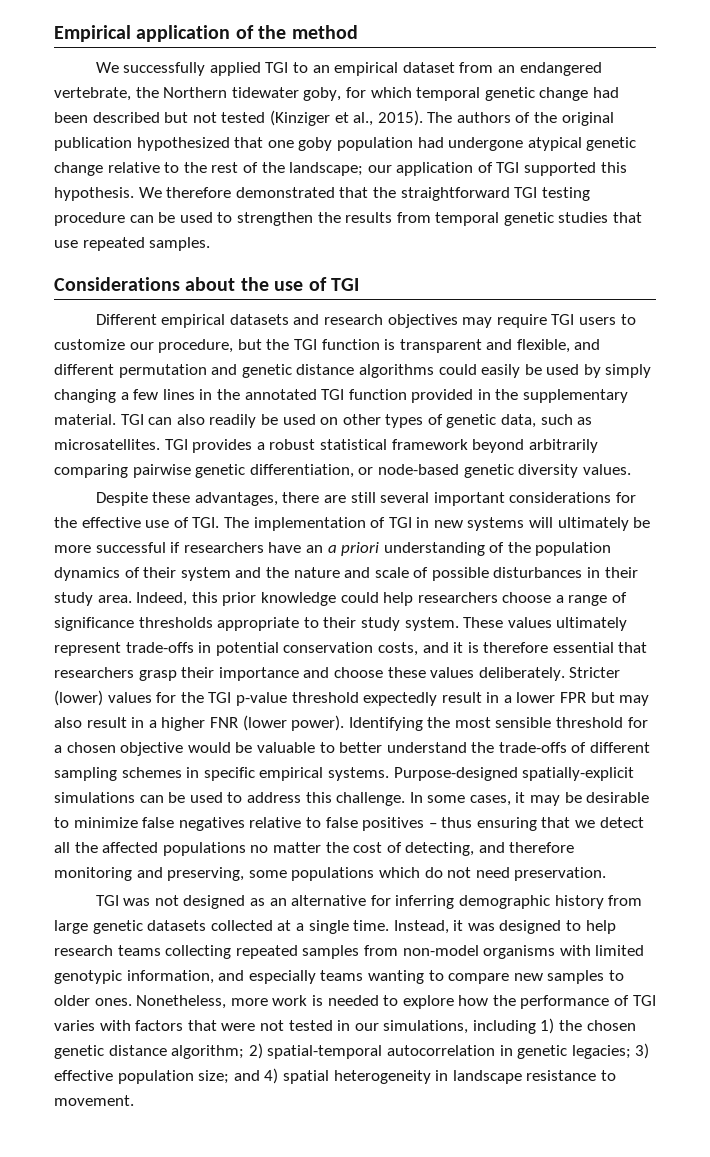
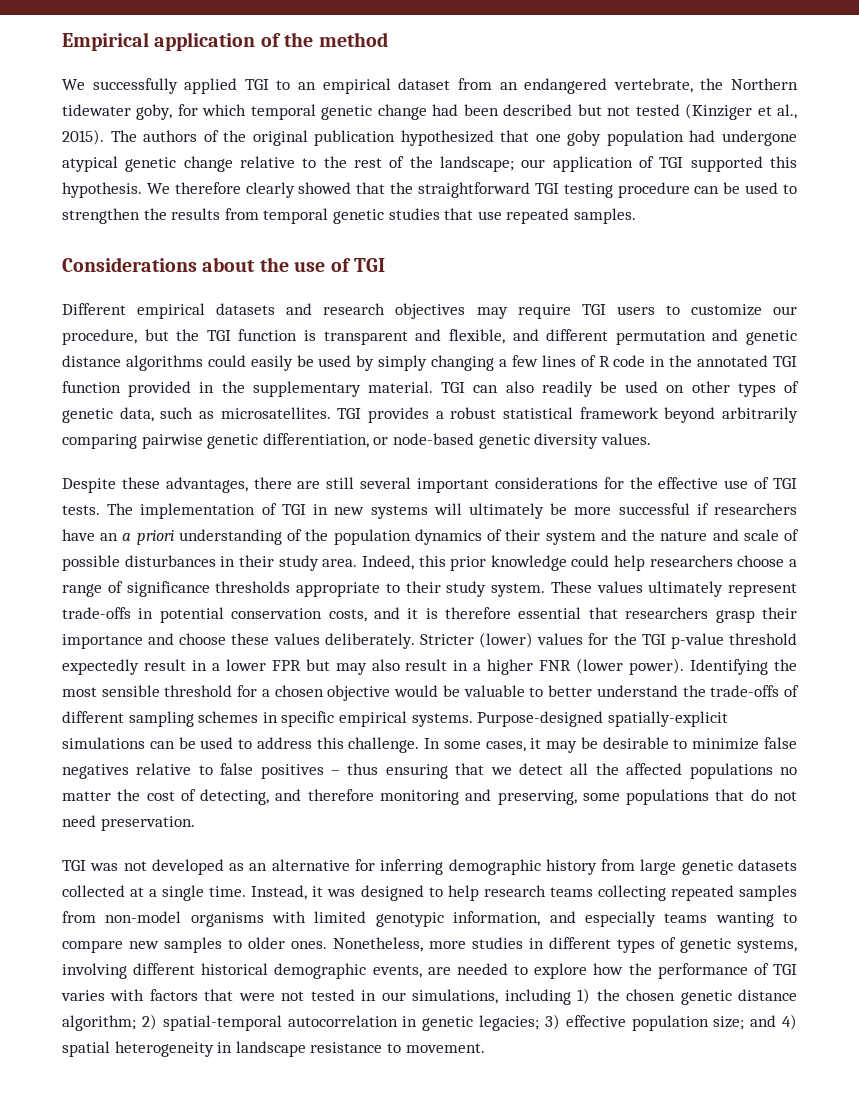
[235,187,335,198] demonstrated -> [245,182,352,198] clearly showed
(195, 394) none -> [580,355,646,367] of R code
[192,517,220,528] TGI. -> [773,478,798,489] [62,505,100,515] TGI tests.
[378,867,420,878] which -> [715,789,745,801] that
[183,895,246,909] designed -> [151,859,224,875] developed
[272,995,323,1006] work is -> [472,937,797,953] [62,963,451,979] studies in different types of genetic systems, involving different historical demographic events, are

